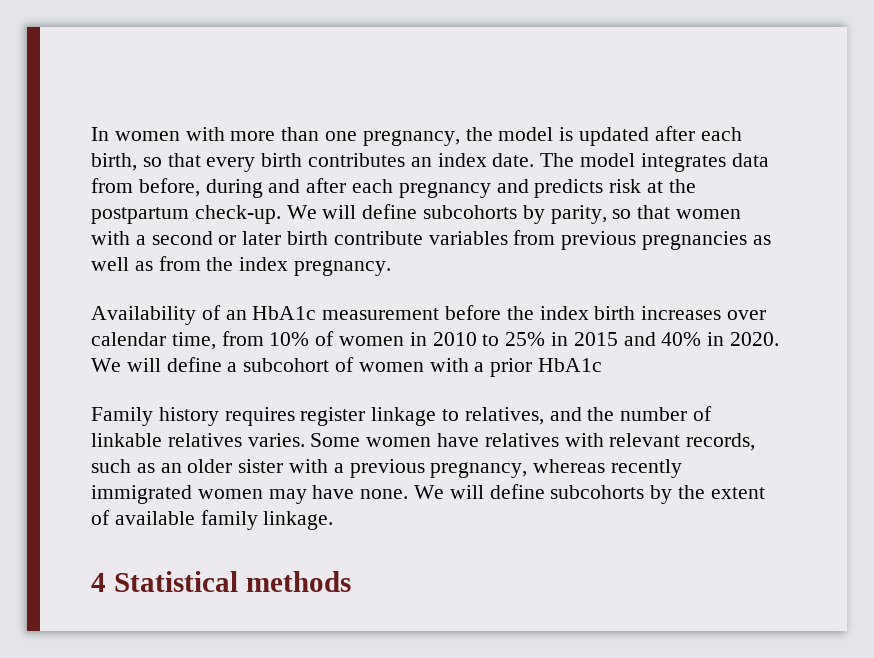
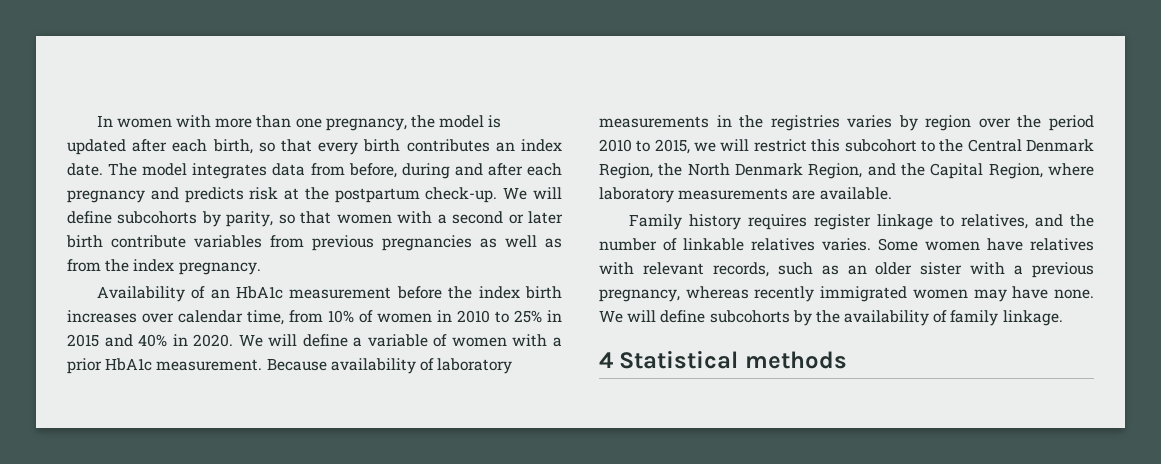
[243,358,330,372] subcohort -> [367,334,428,347] variable
(603, 365) none -> [156,358,513,374] [599,115,1094,131] [599,139,1094,154] [599,163,1094,179] [599,187,892,203] measurement. Because availability of laboratory measurements in the registries varies by region over the period 2010 to 2015, we will restrict this subcohort to the Central Denmark Region, the North Denmark Region, and the Capital Region, where laboratory measurements are available.
[710,487,765,499] [91,510,195,525] extent of available -> [844,310,948,326] availability of

